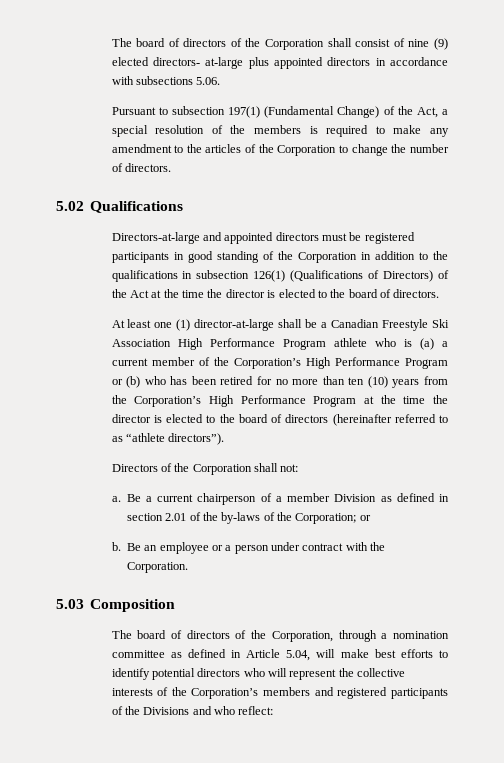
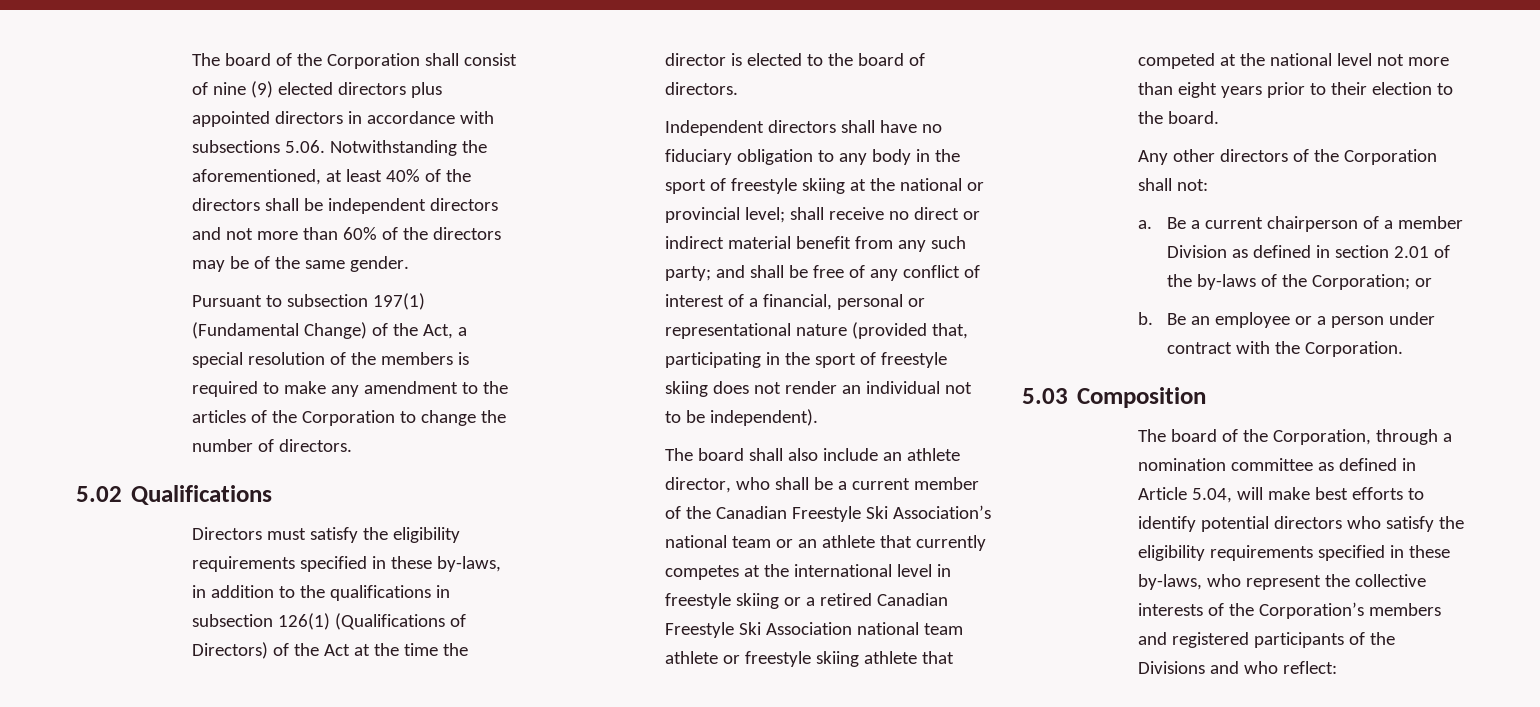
[111,38,242,47] The board of directors of -> [191,53,292,66] The board of
[152,57,244,69] directors- at-large -> [337,82,406,95] directors
(221, 81) none -> [329,140,487,156] [191,169,471,185] [191,198,498,214] [191,227,501,240] [191,256,409,272] Notwithstanding the aforementioned, at least 40% of the directors shall be independent directors and not more than 60% of the directors may be of the same gender.
[111,232,415,244] [111,251,357,263] Directors-at-large and appointed directors must be registered participants in good standing of the Corporation -> [191,527,460,543] [191,556,501,572] Directors must satisfy the eligibility requirements specified in these by-laws,
[111,319,450,331] [111,338,434,350] At least one (1) director-at-large shall be a Canadian Freestyle Ski Association High Performance Program athlete who is (a) -> [664,120,942,136] [664,149,960,165] [664,178,984,194] [664,207,980,223] [664,236,966,252] [664,265,980,281] [664,294,925,310] [664,322,968,339] [664,352,947,368] [664,381,972,397] [664,409,818,426] [664,448,960,461] [664,477,833,493] Independent directors shall have no fiduciary obligation to any body in the sport of freestyle skiing at the national or provincial level; shall receive no direct or indirect material benefit from any such party; and shall be free of any conflict of interest of a financial, personal or representational nature (provided that, participating in the sport of freestyle skiing does not render an individual not to be independent). // The board shall also include an athlete director, who shall be
[233,357,448,369] [111,376,448,388] [111,395,448,407] [111,414,448,426] [111,433,225,445] [111,464,158,472] Corporation’s High Performance Program or (b) who has been retired for no more than ten (10) years from the Corporation’s High Performance Program at the time the director is elected to the board of directors (hereinafter referred to as “athlete directors”). // Directors -> [715,505,991,522] [664,535,986,551] [664,564,951,580] [664,593,948,609] [664,622,963,638] [664,651,954,667] [1137,53,1449,69] [1137,82,1453,98] [1137,111,1219,124] [1137,149,1288,165] Canadian Freestyle Ski Association’s national team or an athlete that currently competes at the international level in freestyle skiing or a retired Canadian Freestyle Ski Association national team athlete or freestyle skiing athlete that competed at the national level not more than eight years prior to their election to the board. // Any other directors
[186,630,247,639] directors of -> (1238, 435) none
[268,668,288,677] will -> [1385,516,1464,532] [1137,545,1450,561] [1137,574,1241,590] satisfy the eligibility requirements specified in these by-laws, who

